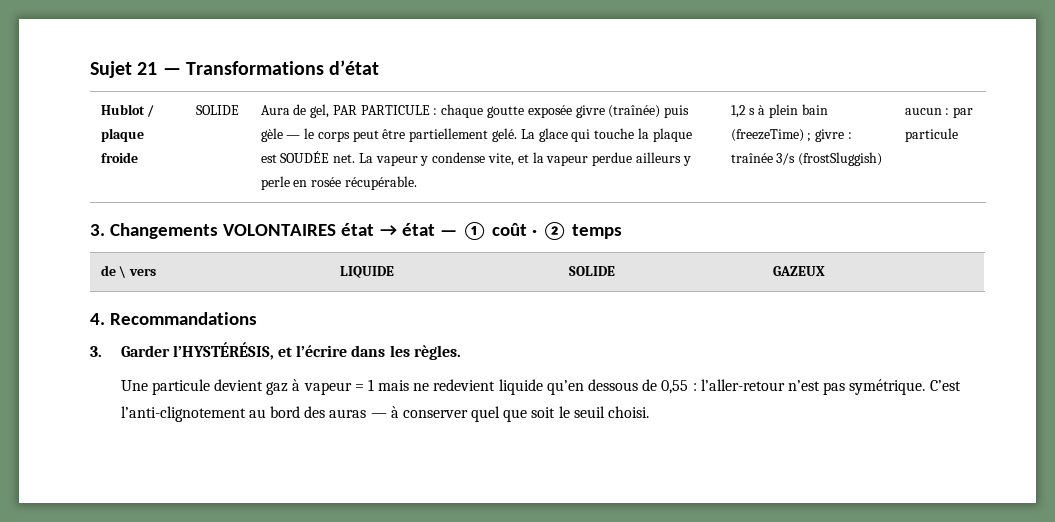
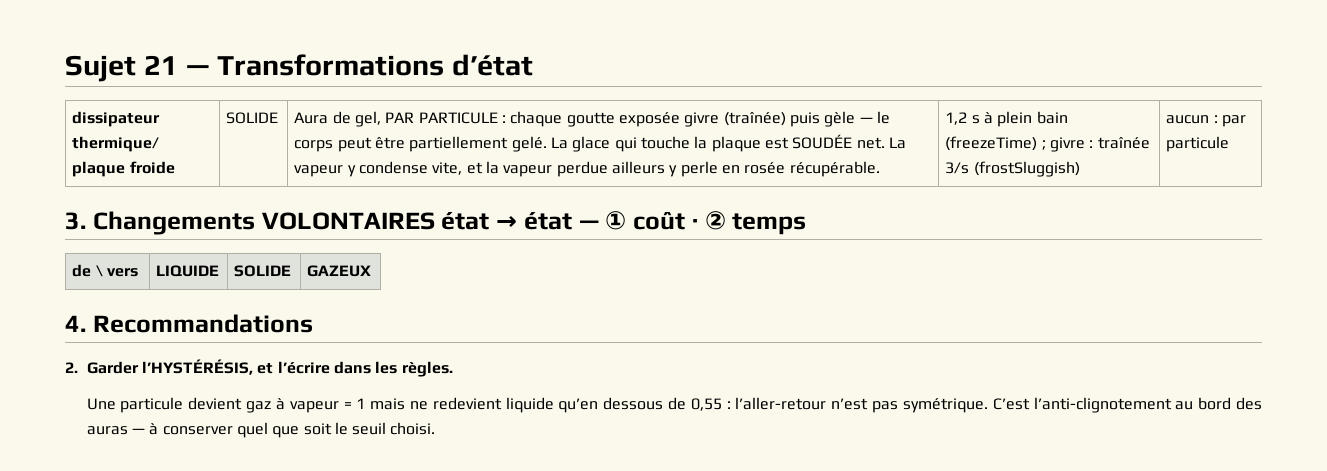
[100,104,155,117] Hublot / -> [72,111,161,127] [72,136,160,152] dissipateur thermique/
[90,346,102,357] 3. -> [65,362,78,373] 2.

